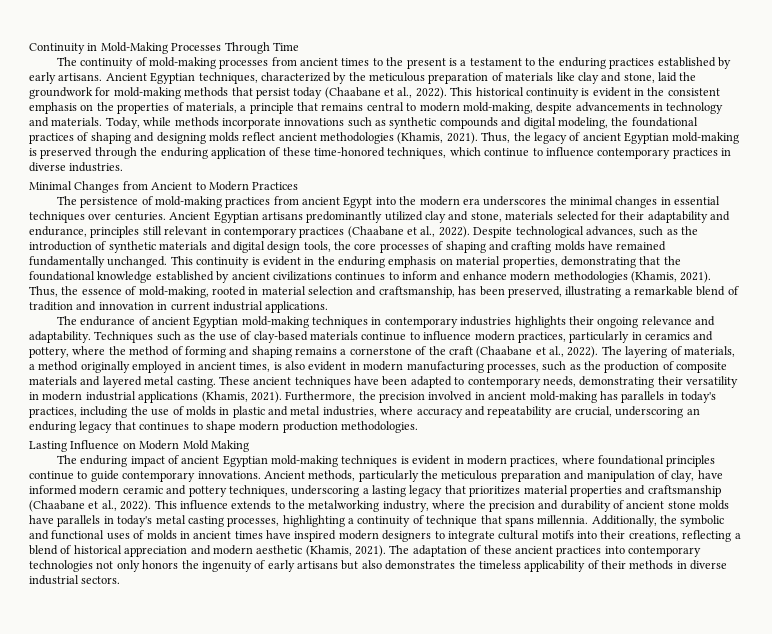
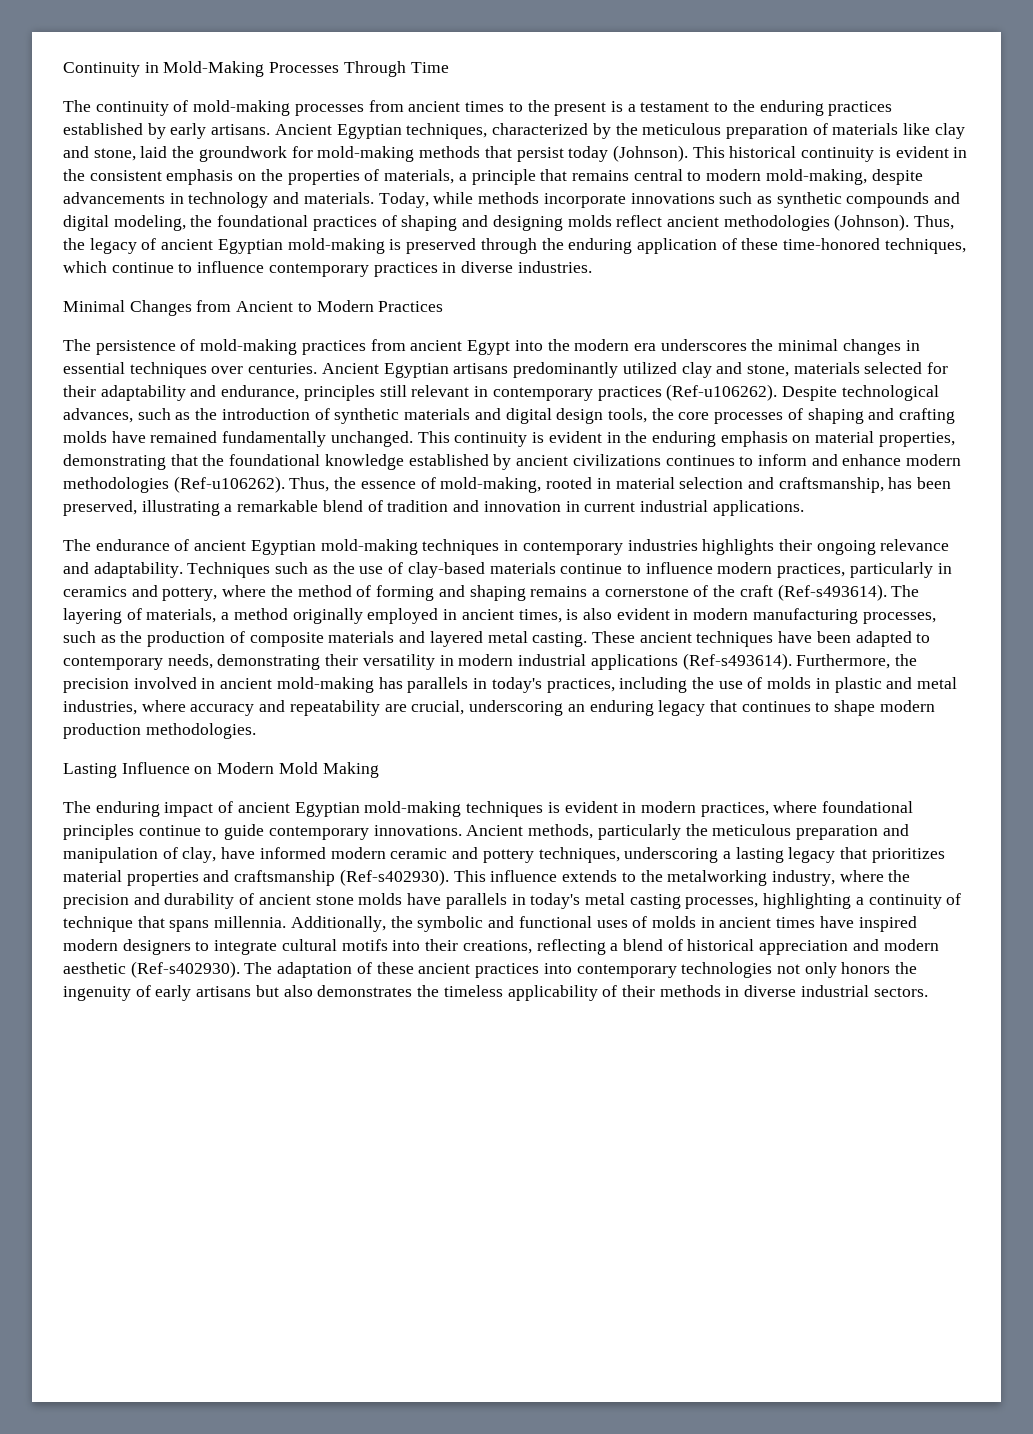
[324,87,447,99] (Chaabane et al., 2022). -> [612,145,688,162] (Johnson).
[397,132,478,144] (Khamis, 2021). -> [834,214,910,231] (Johnson).
[347,226,470,238] (Chaabane et al., 2022). -> [666,384,778,401] (Ref-u106262).
[630,271,712,283] (Khamis, 2021). -> [173,476,285,493] (Ref-u106262).
[476,346,599,358] (Chaabane et al., 2022). -> [777,584,887,601] (Ref-s493614).
[201,391,282,403] (Khamis, 2021). -> [682,653,792,670] (Ref-s493614).
[29,500,152,512] (Chaabane et al., 2022). -> [339,869,449,886] (Ref-s402930).
[305,545,386,557] (Khamis, 2021). -> [130,961,240,978] (Ref-s402930).

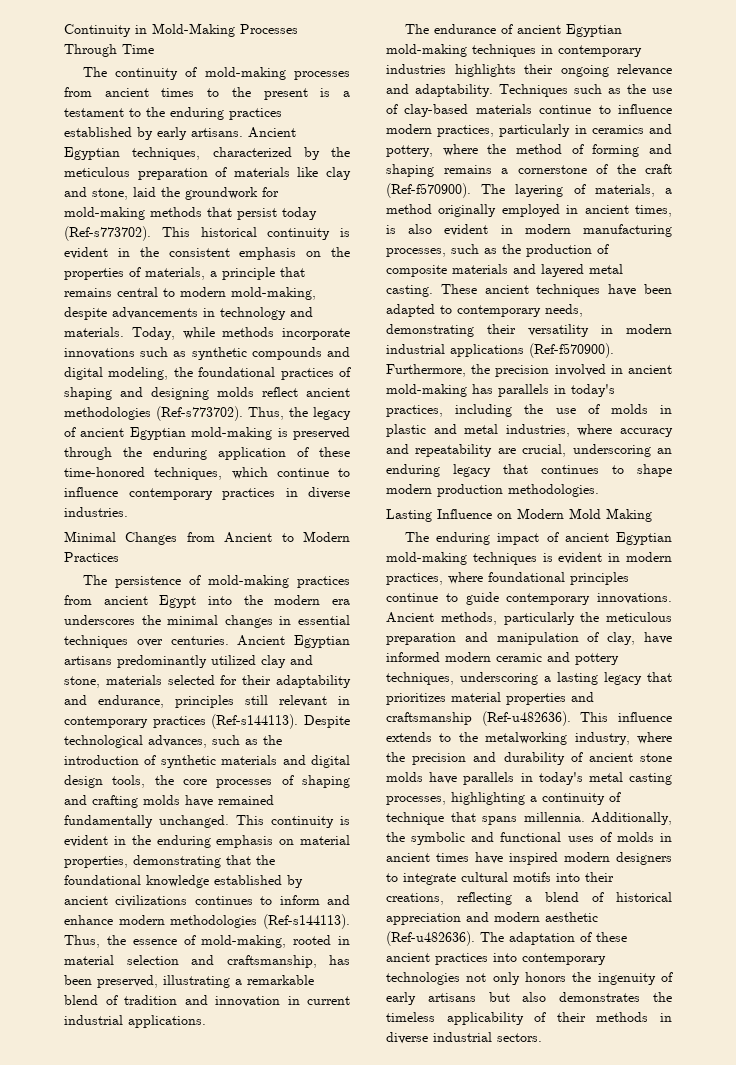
[612,145,688,162] (Johnson). -> [64,226,151,241] (Ref-s773702).
[834,214,910,231] (Johnson). -> [156,406,243,421] (Ref-s773702).
[666,384,778,401] (Ref-u106262). -> [211,714,299,729] (Ref-s144113).
[173,476,285,493] (Ref-u106262). -> [263,914,350,929] (Ref-s144113).
[777,584,887,601] (Ref-s493614). -> [386,183,471,198] (Ref-f570900).
[682,653,792,670] (Ref-s493614). -> [529,343,614,358] (Ref-f570900).
[339,869,449,886] (Ref-s402930). -> [481,711,571,726] (Ref-u482636).
[130,961,240,978] (Ref-s402930). -> [386,931,475,946] (Ref-u482636).

